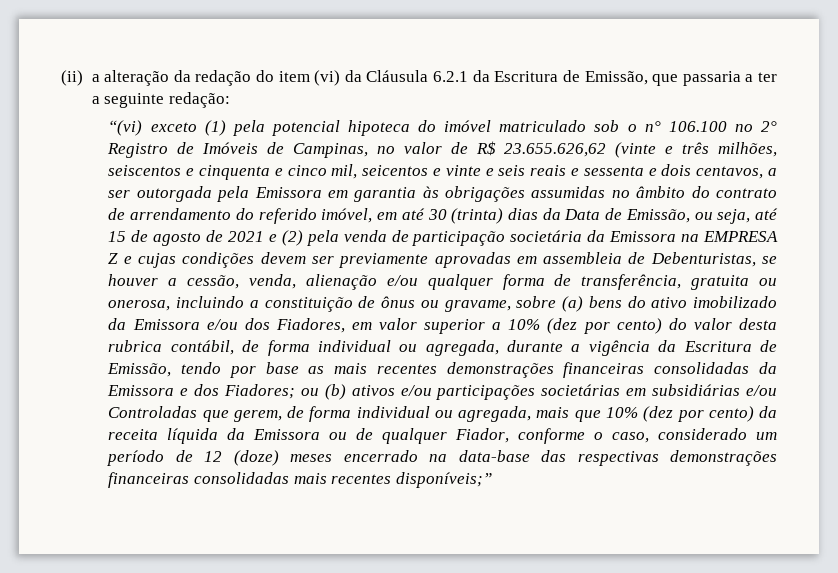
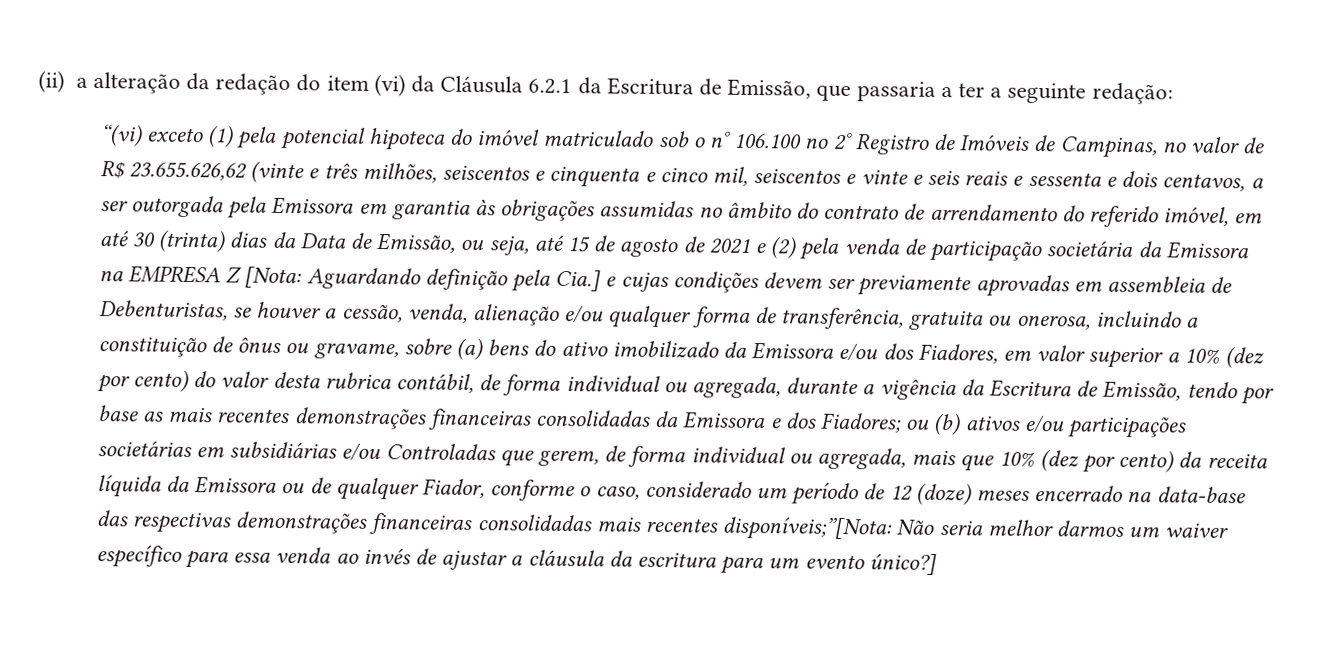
[362,165,429,176] seicentos -> [753,168,842,184] seiscentos
(119, 258) none -> [244,266,602,292] [Nota: Aguardando definição pela Cia.]
[395,472,492,488] disponíveis;” -> [722,516,1229,541] [95,545,937,575] disponíveis;”[Nota: Não seria melhor darmos um waiver específico para essa venda ao invés de ajustar a cláusula da escritura para um evento único?]

